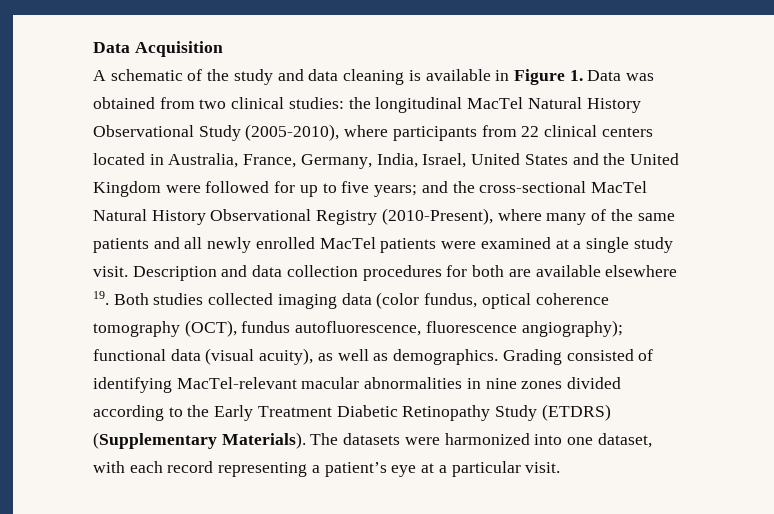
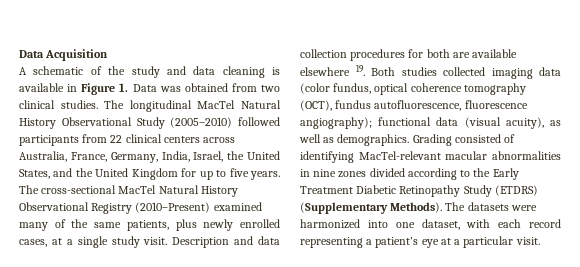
[288,97,371,109] studies: the -> [60,100,125,109] studies. The
[245,124,389,141] (2005-2010), where -> [170,117,280,128] (2005–2010) followed
[93,153,164,165] located in -> [203,137,236,143] across
[471,153,568,165] United States -> [227,151,281,160] [19,169,50,179] the United States,
[165,181,270,193] were followed -> (178, 174) none
[374,181,475,197] years; and the -> [249,171,280,180] [19,185,39,194] years. The
[381,208,542,225] (2010-Present), where -> [135,202,262,213] (2010–Present) examined
[93,237,551,253] patients and all newly enrolled MacTel patients were examined -> [126,219,280,231] [19,239,47,247] patients, plus newly enrolled cases,
[221,432,306,449] Materials). -> [390,202,443,213] Methods).

